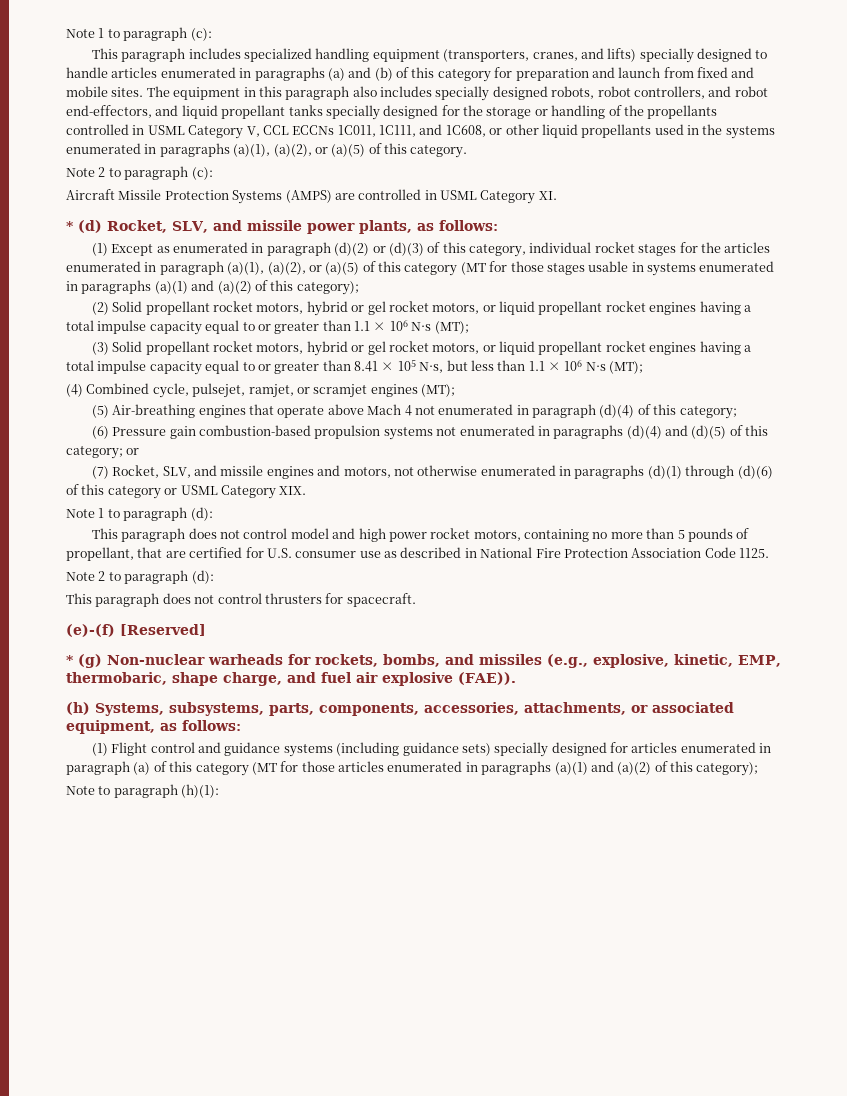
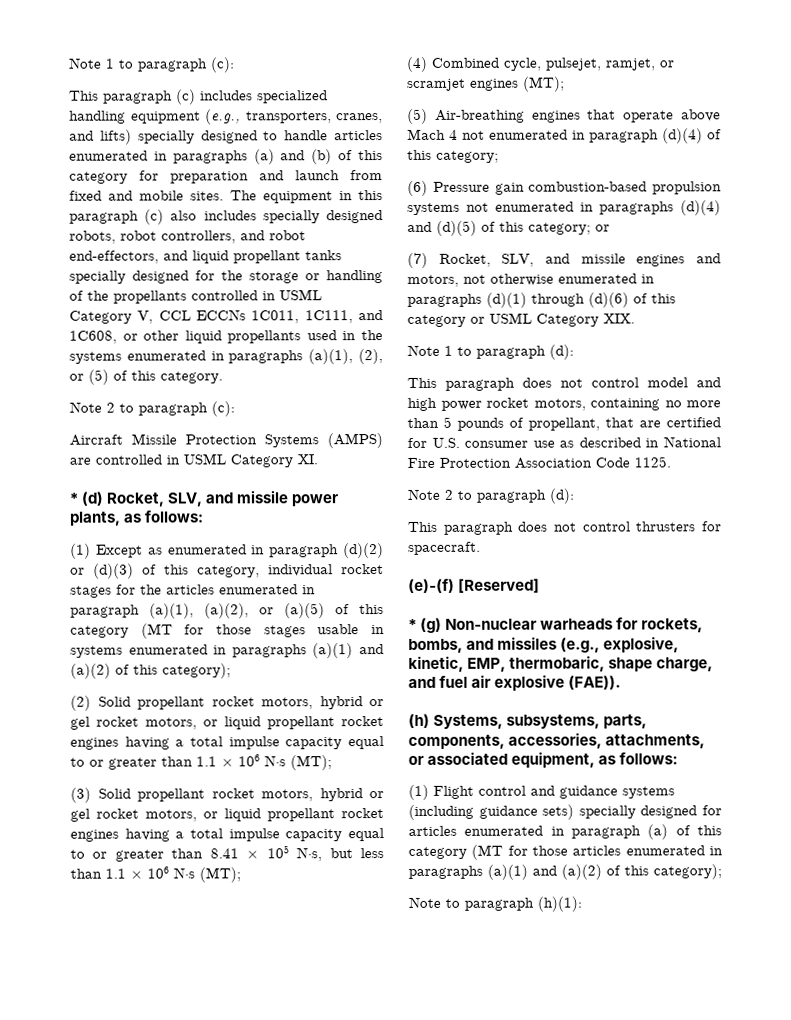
(186, 55) none -> [176,89,196,105] (c)
[443,49,530,62] (transporters, -> [205,109,332,125] (e.g., transporters,
(350, 93) none -> [144,209,165,225] (c)
[273,144,366,157] (a)(2), or (a)(5) -> [358,349,384,365] [69,369,109,385] (2), or (5)

